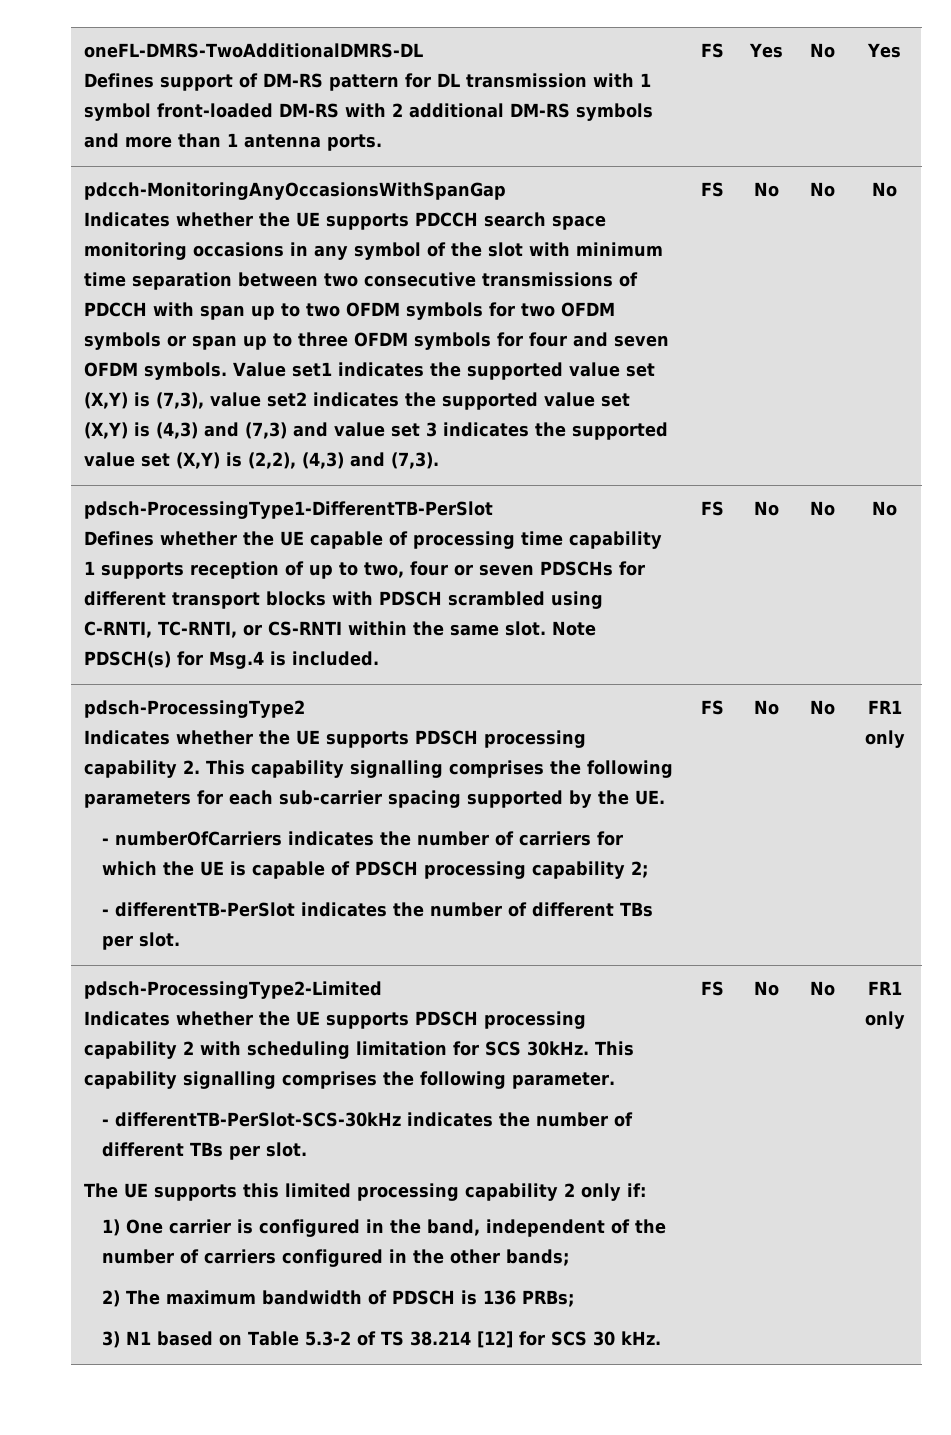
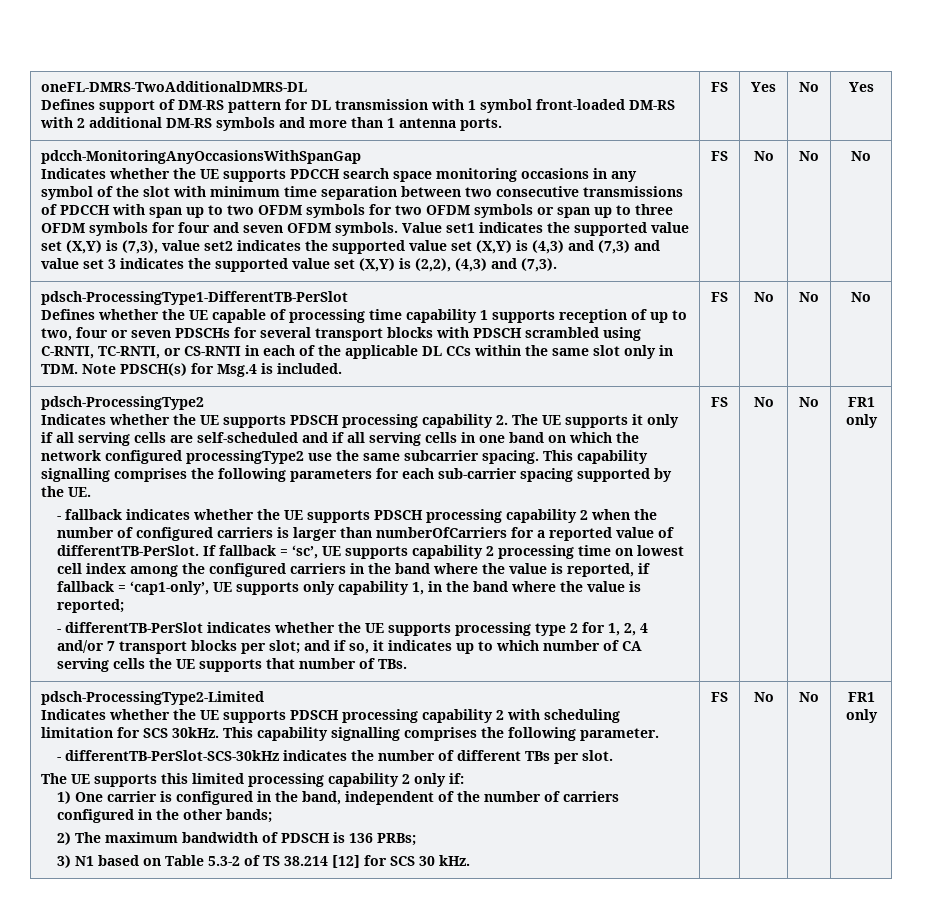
[83,591,166,606] different -> [259,327,311,338] several
[347,621,546,636] within the same slot. -> [244,345,673,359] [40,364,78,374] in each of the applicable DL CCs within the same slot only in TDM.
(200, 767) none -> [511,414,679,428] [40,432,639,446] [40,450,539,464] The UE supports it only if all serving cells are self-scheduled and if all serving cells in one band on which the network configured processingType2 use the same subcarrier spacing.
[114,831,623,846] [101,861,648,879] [101,902,653,917] [101,932,180,950] numberOfCarriers indicates the number of carriers for which the UE is capable of PDSCH processing capability 2; // - differentTB-PerSlot indicates the number of different TBs per slot. -> [64,509,657,523] [56,527,674,541] [56,545,684,559] [56,563,650,577] [56,581,641,595] [56,599,124,613] [56,622,648,636] [56,640,642,654] [56,658,407,672] fallback indicates whether the UE supports PDSCH processing capability 2 when the number of configured carriers is larger than numberOfCarriers for a reported value of differentTB-PerSlot. If fallback = ‘sc’, UE supports capability 2 processing time on lowest cell index among the configured carriers in the band where the value is reported, if fallback = ‘cap1-only’, UE supports only capability 1, in the band where the value is reported; // - differentTB-PerSlot indicates whether the UE supports processing type 2 for 1, 2, 4 and/or 7 transport blocks per slot; and if so, it indicates up to which number of CA serving cells the UE supports that number of TBs.

